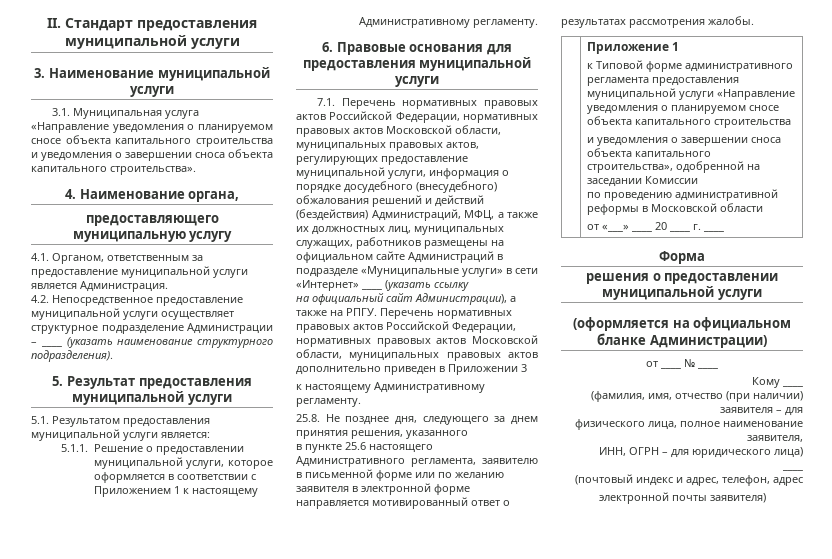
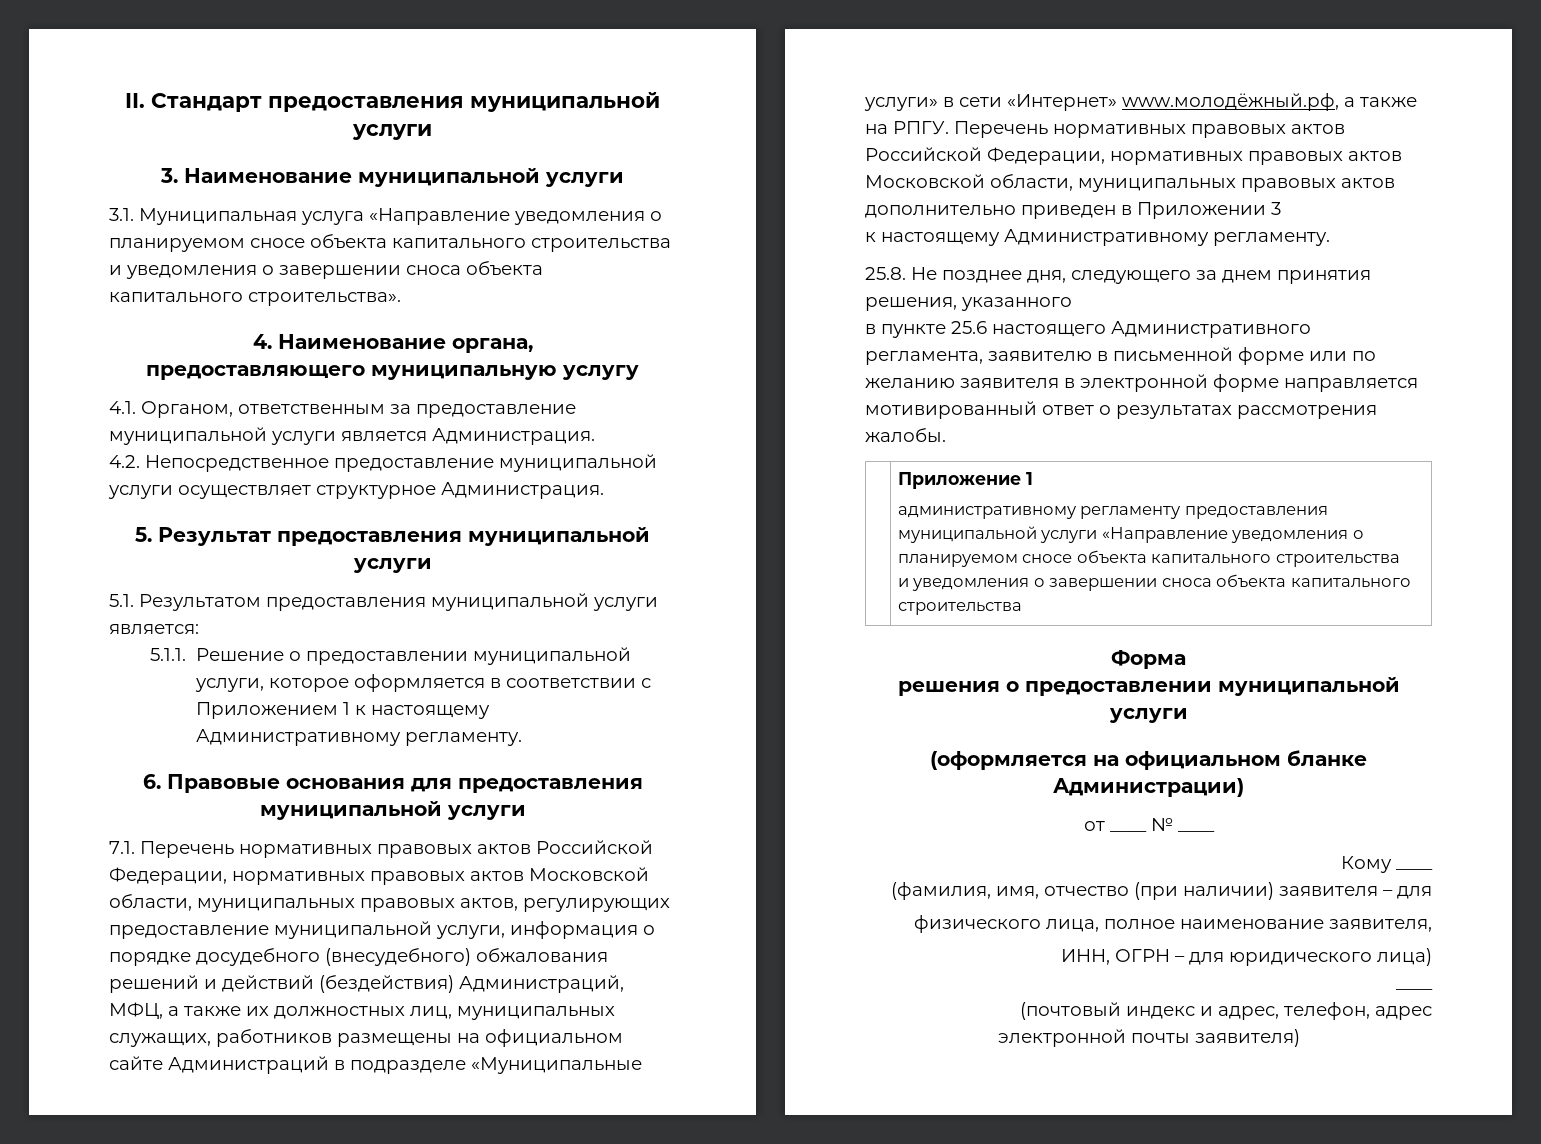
[101,323,273,334] [31,342,37,345] [40,337,273,348] [31,350,113,362] подразделение Администрации – ____ (указать наименование структурного подразделения). -> [441,482,604,499] Администрация.
[361,280,469,291] [296,293,507,305] ____ (указать ссылку // на официальный сайт Администрации), -> [1122,93,1339,111] www.молодёжный.рф,
[586,60,793,72] [586,77,649,86] к Типовой форме административного регламента -> [897,506,1182,519] административному регламенту
[586,161,760,173] [586,176,698,187] [586,189,778,201] [586,203,763,215] [586,224,652,232] [654,222,667,230] [668,230,690,232] [692,224,701,230] [702,230,724,232] строительства», одобренной на заседании Комиссии // по проведению административной реформы в Московской области // от «___» ____ 20 ____ г. ____ -> [897,602,1022,615] строительства

